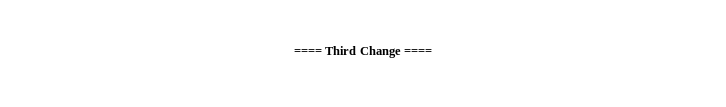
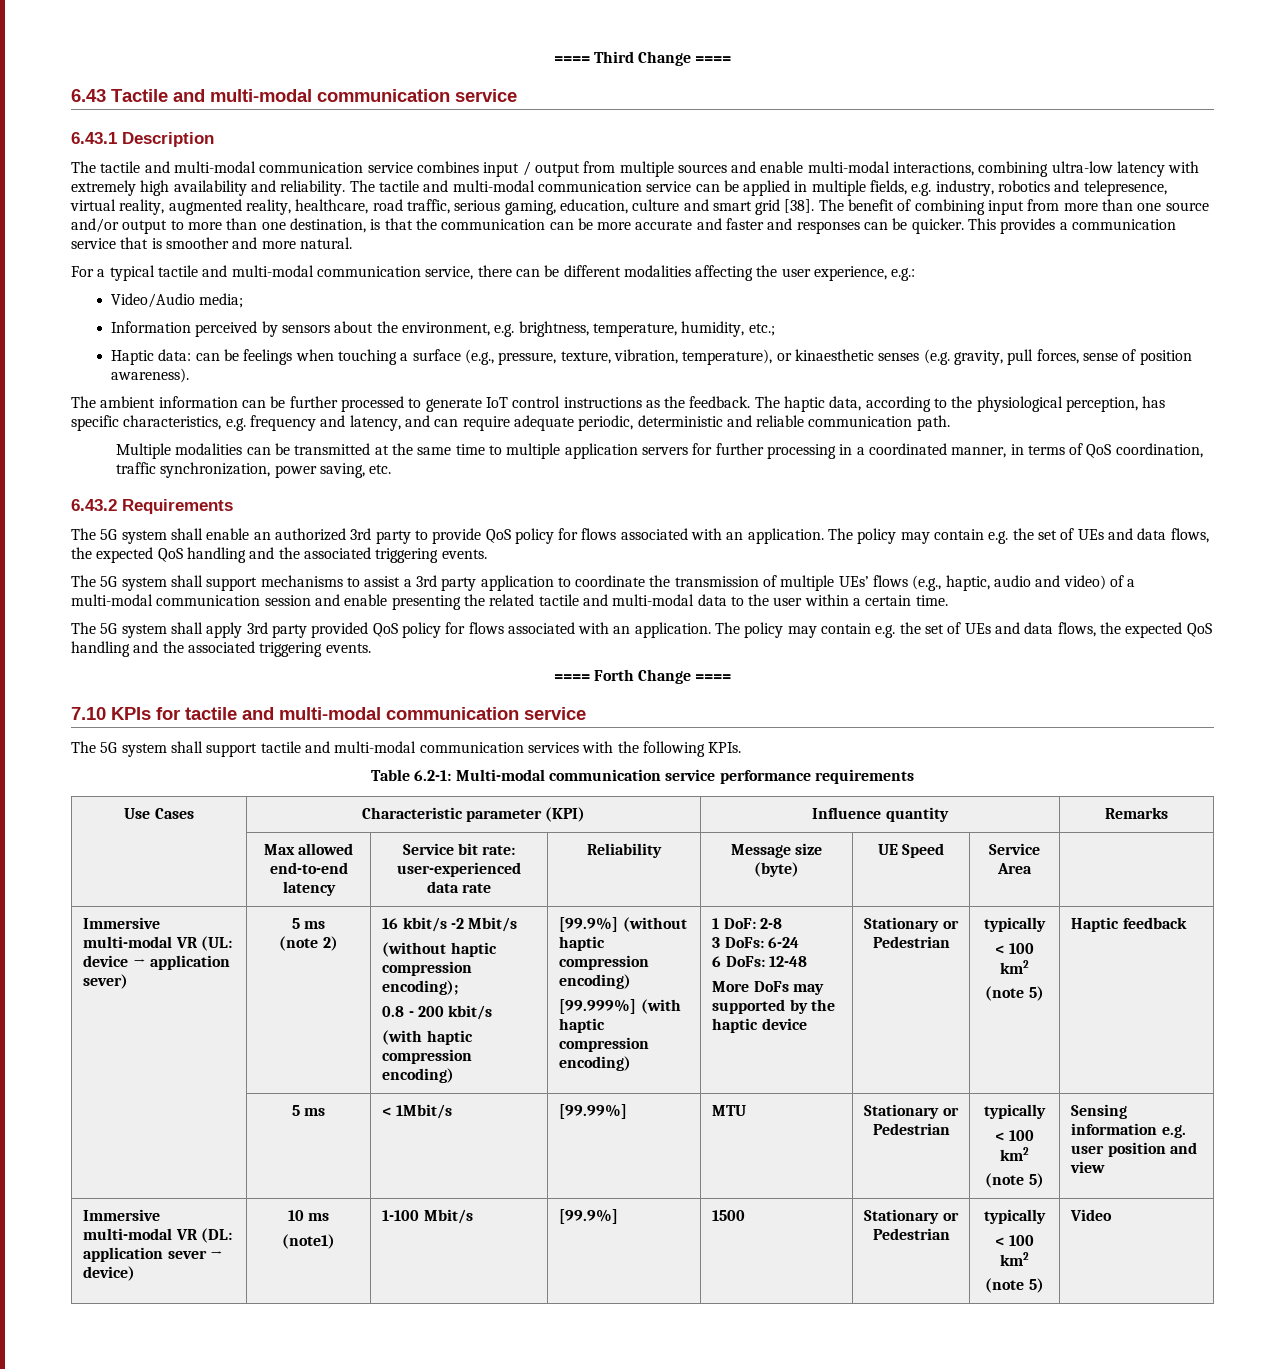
(433, 52) none -> [71,89,517,102] [71,132,214,147] [71,161,1200,177] [71,180,1167,196] [70,199,1209,215] [71,218,1177,234] [71,237,352,249] [71,265,916,281] [111,293,244,308] [111,321,775,337] [111,349,1192,365] [111,368,190,383] [71,396,1166,412] [71,415,950,431] [116,443,1203,459] [116,462,392,478] [71,499,233,514] [71,528,1209,544] [71,547,487,563] [71,575,1136,591] [71,594,948,610] [71,622,1212,638] [71,641,371,657] [553,669,732,684] [71,707,586,720] [71,741,742,757] [371,769,914,784] [124,808,194,819] [361,807,586,822] [812,807,949,822] [1105,807,1168,819] [263,843,354,855] [269,862,348,874] [282,881,336,896] [402,843,516,855] [397,862,521,877] [426,881,492,893] [587,843,662,858] [730,843,823,858] [754,862,799,877] [877,843,945,858] [989,843,1040,855] [997,863,1032,874] [83,917,161,929] [83,936,232,951] [83,955,230,970] [83,974,129,989] [291,918,326,929] [279,936,338,951] [382,917,518,932] [382,942,497,957] [382,961,473,976] [382,980,459,995] [382,1005,493,1020] [382,1030,473,1045] [382,1049,473,1064] [382,1068,455,1083] [559,917,687,932] [559,936,606,951] [559,955,650,970] [559,974,632,989] [559,999,681,1014] [559,1018,606,1033] [559,1037,650,1052] [559,1056,632,1071] [712,918,782,929] [712,937,799,948] [712,956,807,967] [712,981,824,995] [712,999,835,1014] [712,1018,807,1033] [864,917,959,932] [872,936,950,948] [984,917,1046,932] [995,943,1034,954] [1000,960,1029,974] [985,986,1044,1001] [1071,917,1187,932] [291,1105,326,1116] [382,1104,452,1119] [559,1104,628,1119] [712,1105,747,1116] [864,1104,959,1119] [872,1123,950,1135] [984,1104,1046,1119] [995,1130,1034,1141] [1000,1147,1029,1161] [985,1173,1044,1188] [1071,1104,1128,1119] [1071,1123,1186,1138] [1071,1142,1197,1157] [1070,1161,1106,1173] [83,1209,161,1221] [83,1228,232,1243] [83,1247,223,1262] [83,1266,136,1281] [287,1210,330,1221] [282,1234,335,1249] [382,1209,473,1224] [559,1209,619,1224] [712,1210,746,1221] [864,1209,959,1224] [872,1228,950,1240] [984,1209,1046,1224] [995,1235,1034,1246] [1000,1252,1029,1266] [985,1278,1044,1293] [1070,1209,1113,1221] // 6.43 Tactile and multi-modal communication service // 6.43.1 Description // The tactile and multi-modal communication service combines input / output from multiple sources and enable multi-modal interactions, combining ultra-low latency with extremely high availability and reliability. The tactile and multi-modal communication service can be applied in multiple fields, e.g. industry, robotics and telepresence, virtual reality, augmented reality, healthcare, road traffic, serious gaming, education, culture and smart grid [38]. The benefit of combining input from more than one source and/or output to more than one destination, is that the communication can be more accurate and faster and responses can be quicker. This provides a communication service that is smoother and more natural. // For a typical tactile and multi-modal communication service, there can be different modalities affecting the user experience, e.g.: // Video/Audio media; // Information perceived by sensors about the environment, e.g. brightness, temperature, humidity, etc.; // Haptic data: can be feelings when touching a surface (e.g., pressure, texture, vibration, temperature), or kinaesthetic senses (e.g. gravity, pull forces, sense of position awareness). // The ambient information can be further processed to generate IoT control instructions as the feedback. The haptic data, according to the physiological perception, has specific characteristics, e.g. frequency and latency, and can require adequate periodic, deterministic and reliable communication path. // Multiple modalities can be transmitted at the same time to multiple application servers for further processing in a coordinated manner, in terms of QoS coordination, traffic synchronization, power saving, etc. // 6.43.2 Requirements // The 5G system shall enable an authorized 3rd party to provide QoS policy for flows associated with an application. The policy may contain e.g. the set of UEs and data flows, the expected QoS handling and the associated triggering events. // The 5G system shall support mechanisms to assist a 3rd party application to coordinate the transmission of multiple UEs’ flows (e.g., haptic, audio and video) of a multi-modal communication session and enable presenting the related tactile and multi-modal data to the user within a certain time. // The 5G system shall apply 3rd party provided QoS policy for flows associated with an application. The policy may contain e.g. the set of UEs and data flows, the expected QoS handling and the associated triggering events. // ==== Forth Change ==== // 7.10 KPIs for tactile and multi-modal communication service // The 5G system shall support tactile and multi-modal communication services with the following KPIs. // Table 6.2-1: Multi-modal communication service performance requirements // Use Cases | Characteristic parameter (KPI) | Influence quantity | Remarks // | Max allowed end-to-end latency | Service bit rate: user-experienced data rate | Reliability | Message size (byte) | UE Speed | Service Area | // Immersive multi-modal VR (UL: device → application sever) | 5 ms // (note 2) | 16 kbit/s -2 Mbit/s // (without haptic compression encoding); // 0.8 - 200 kbit/s // (with haptic compression encoding) | [99.9%] (without haptic compression encoding) // [99.999%] (with haptic compression encoding) | 1 DoF: 2-8 // 3 DoFs: 6-24 // 6 DoFs: 12-48 // More DoFs may supported by the haptic device | Stationary or Pedestrian | typically // < 100 km2 // (note 5) | Haptic feedback // | 5 ms | < 1Mbit/s | [99.99%] | MTU | Stationary or Pedestrian | typically // < 100 km2 // (note 5) | Sensing information e.g. user position and view // Immersive multi-modal VR (DL: application sever → device) | 10 ms // (note1) | 1-100 Mbit/s | [99.9%] | 1500 | Stationary or Pedestrian | typically // < 100 km2 // (note 5) | Video

